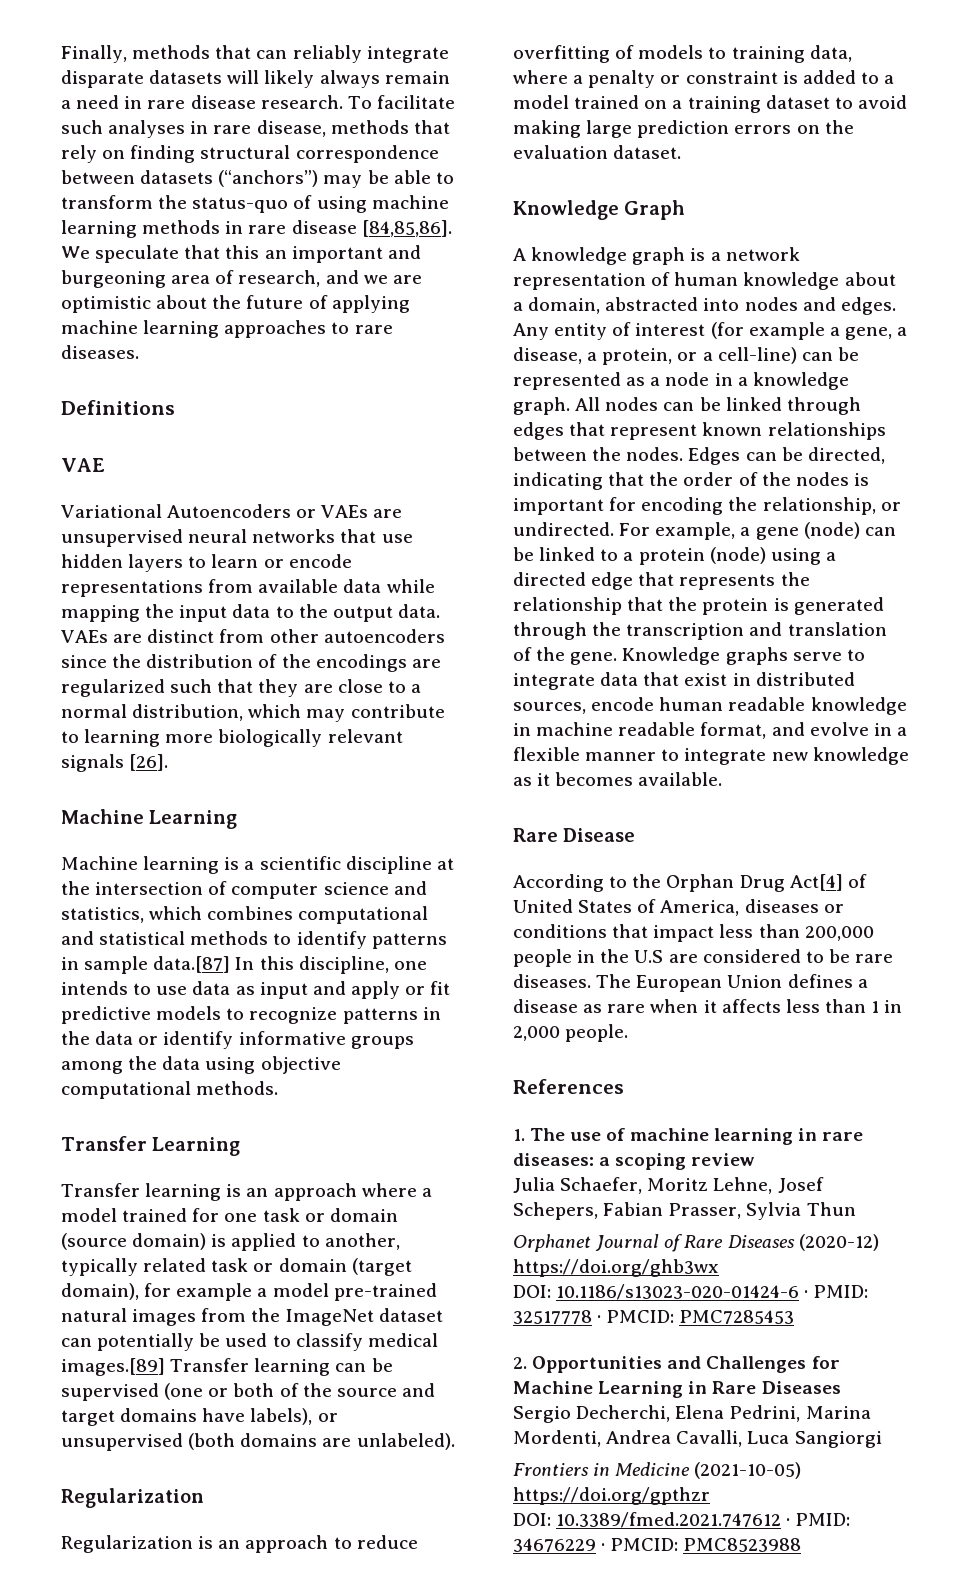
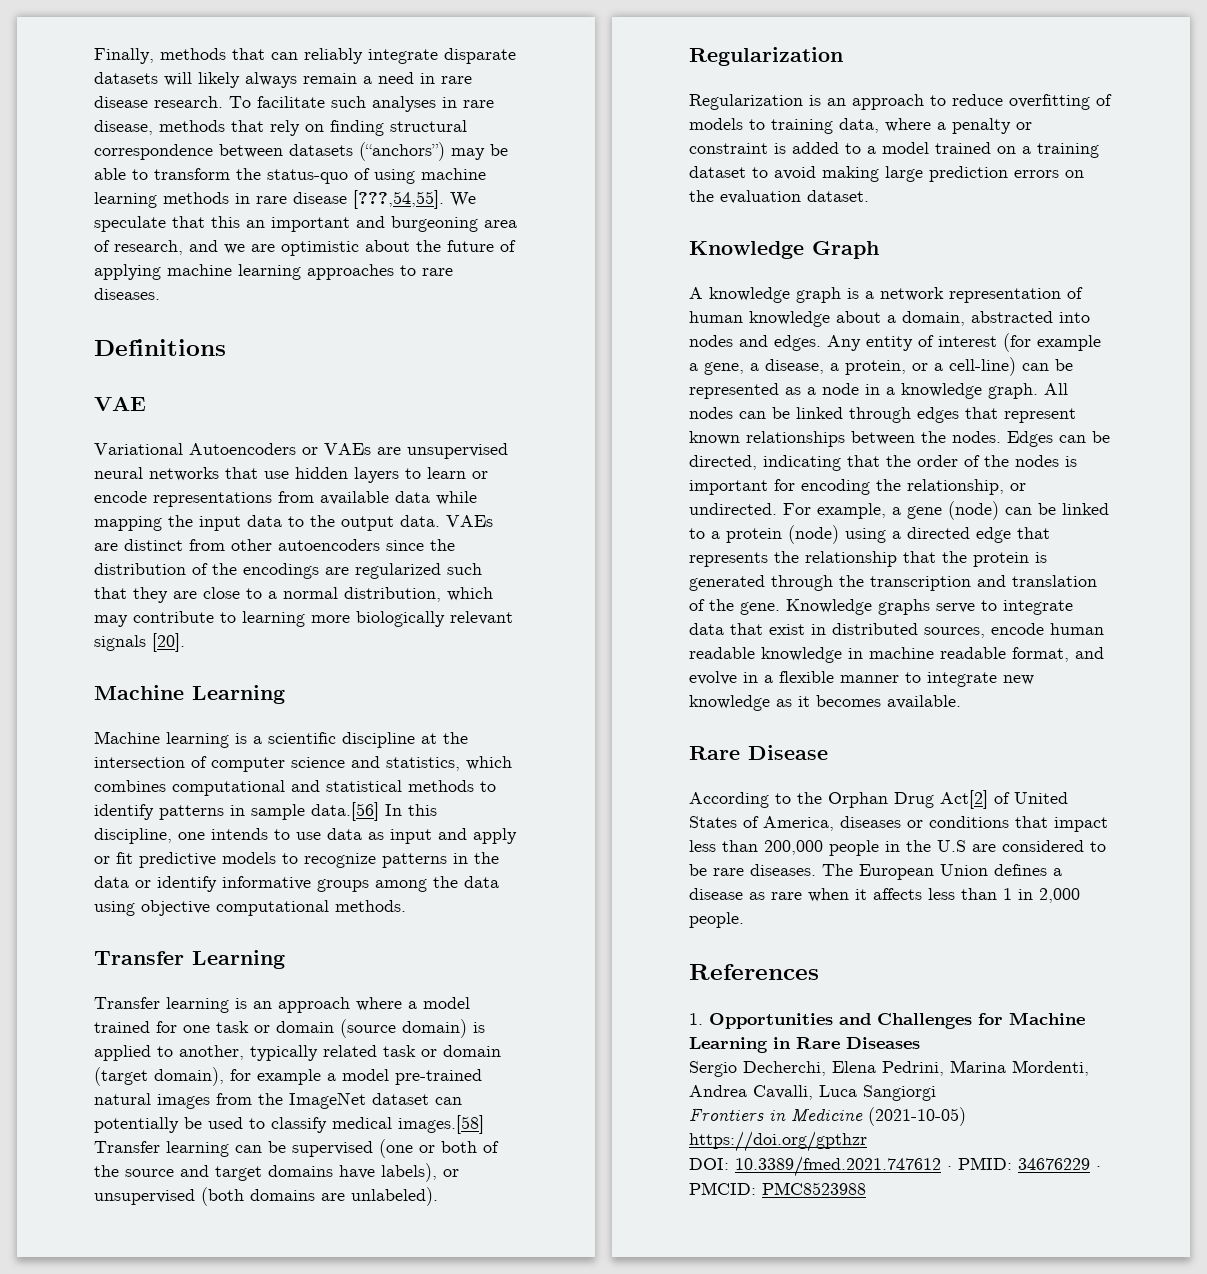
[361,220,452,237] [84,85,86]. -> [353,190,444,209] [???,54,55].
[129,754,169,771] [26]. -> [152,633,185,652] [20].
[153,956,231,973] data.[87] -> [311,802,379,821] data.[56]
[61,1358,165,1376] images.[89] -> [398,1115,484,1134] images.[58]
[789,874,843,891] Act[4] -> [940,790,988,809] Act[2]
[530,1128,863,1145] [513,1153,756,1170] [513,1177,824,1194] [513,1202,856,1220] [513,1234,879,1252] [513,1259,719,1277] [513,1284,869,1300] [513,1310,795,1324] [513,1357,527,1369] The use of machine learning in rare diseases: a scoping review // Julia Schaefer, Moritz Lehne, Josef Schepers, Fabian Prasser, Sylvia Thun // Orphanet Journal of Rare Diseases (2020-12) https://doi.org/ghb3wx // DOI: 10.1186/s13023-020-01424-6 · PMID: 32517778 · PMCID: PMC7285453 // 2. -> (703, 1019) none

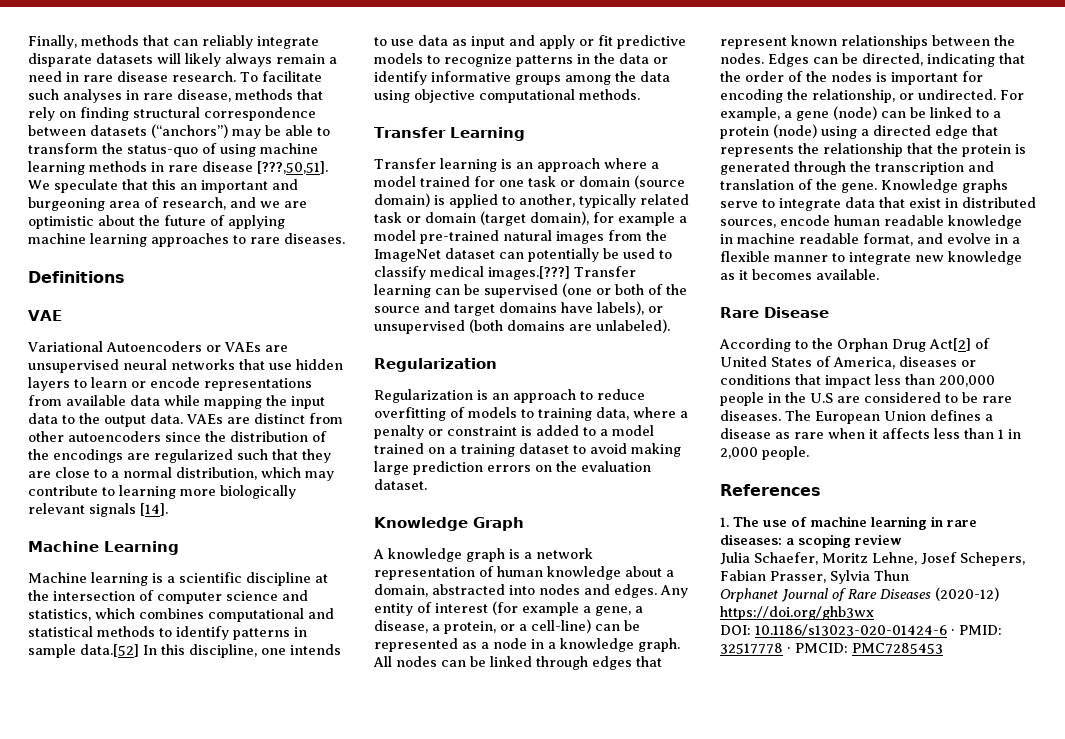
[353,190,444,209] [???,54,55]. -> [257,161,328,174] [???,50,51].
[152,633,185,652] [20]. -> [140,503,168,516] [14].
[311,802,379,821] data.[56] -> [80,644,139,657] data.[52]
[398,1115,484,1134] images.[58] -> [488,266,570,280] images.[???]
[709,1012,1085,1029] [689,1037,920,1053] [689,1060,1089,1077] [689,1085,936,1101] [689,1107,966,1126] [689,1131,867,1152] Opportunities and Challenges for Machine Learning in Rare Diseases // Sergio Decherchi, Elena Pedrini, Marina Mordenti, Andrea Cavalli, Luca Sangiorgi // Frontiers in Medicine (2021-10-05) https://doi.org/gpthzr -> [733,516,977,530] [720,534,902,548] [720,552,1025,566] [720,570,909,584] [720,587,999,602] [720,606,874,620] The use of machine learning in rare diseases: a scoping review // Julia Schaefer, Moritz Lehne, Josef Schepers, Fabian Prasser, Sylvia Thun // Orphanet Journal of Rare Diseases (2020-12) https://doi.org/ghb3wx
[735,1156,941,1177] 10.3389/fmed.2021.747612 -> [755,624,947,636] 10.1186/s13023-020-01424-6
[1018,1158,1090,1170] 34676229 -> [720,643,783,654] 32517778
[762,1182,866,1195] PMC8523988 -> [852,643,943,654] PMC7285453

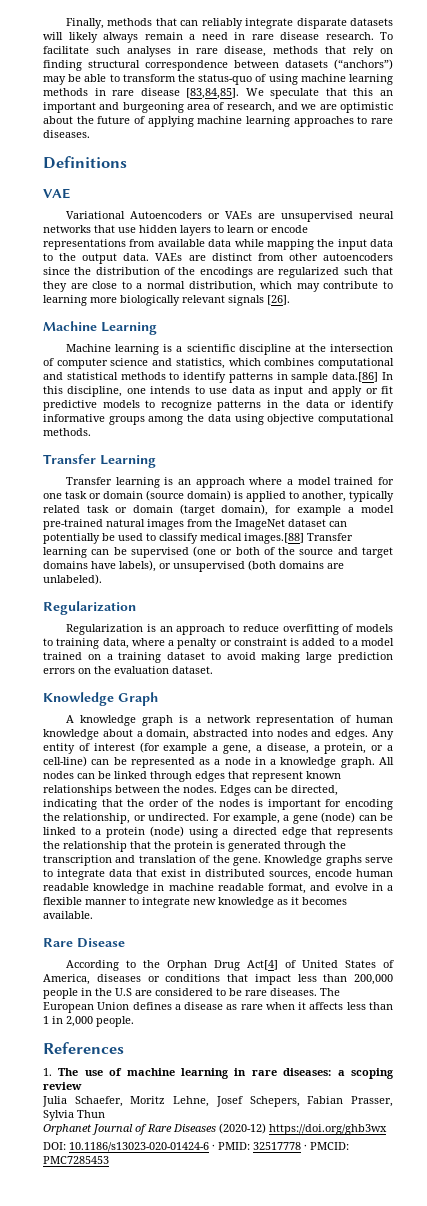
[257,161,328,174] [???,50,51]. -> [186,88,240,99] [83,84,85].
[140,503,168,516] [14]. -> [267,295,290,305] [26].
[80,644,139,657] data.[52] -> [332,372,379,382] data.[86]
[488,266,570,280] images.[???] -> [244,533,304,544] images.[88]
[929,338,971,351] Act[2] -> [247,960,279,970] Act[4]

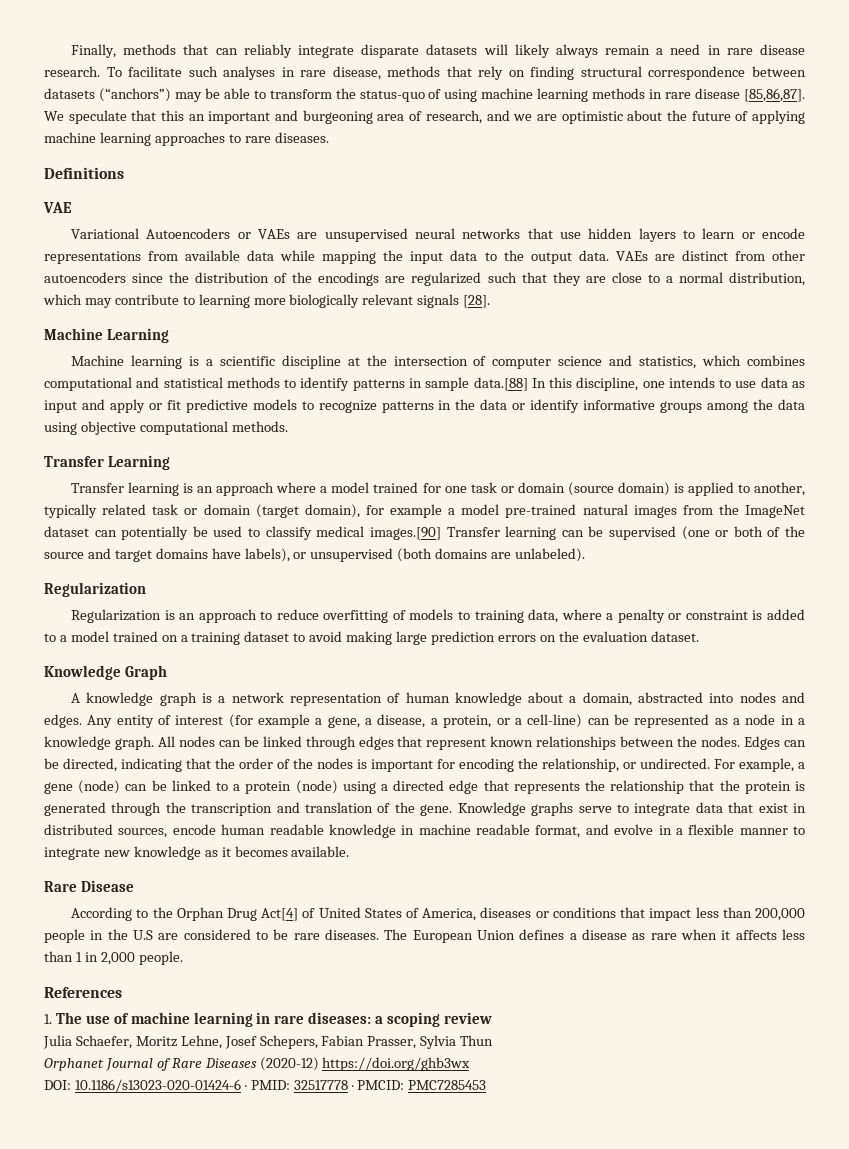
[186,88,240,99] [83,84,85]. -> [743,88,805,102] [85,86,87].
[267,295,290,305] [26]. -> [463,295,491,308] [28].
[332,372,379,382] data.[86] -> [473,377,528,391] data.[88]
[244,533,304,544] images.[88] -> [369,527,441,540] images.[90]

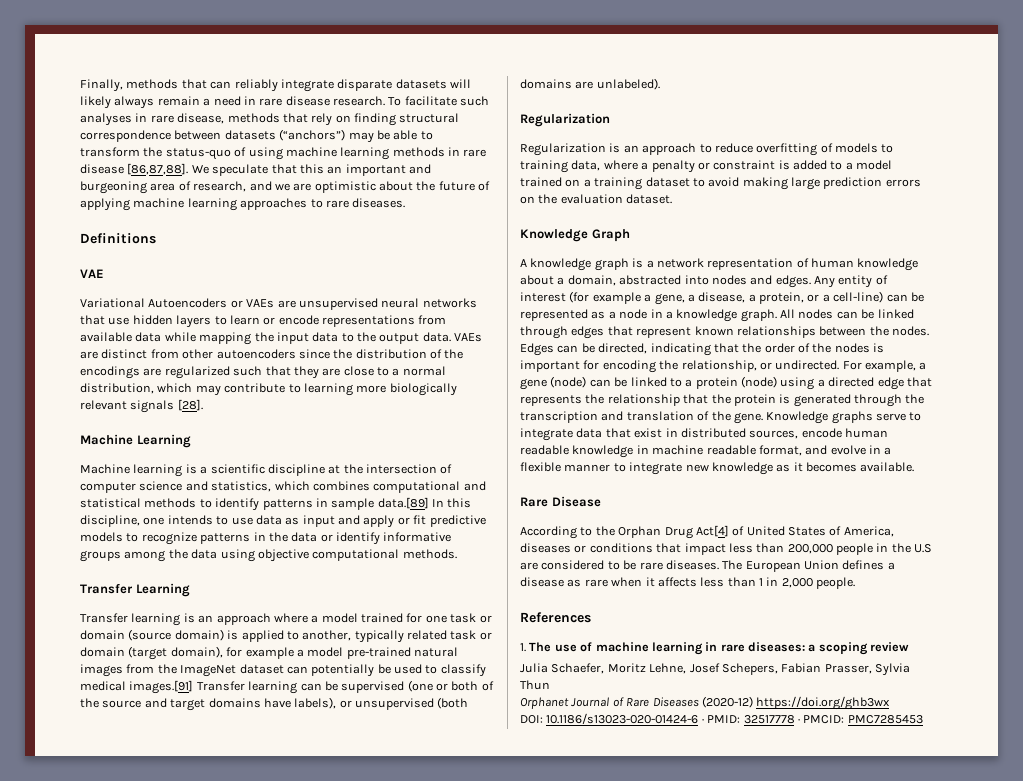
[743,88,805,102] [85,86,87]. -> [127,163,189,175] [86,87,88].
[473,377,528,391] data.[88] -> [377,497,429,509] data.[89]
[369,527,441,540] images.[90] -> [129,680,194,694] images.[91]

